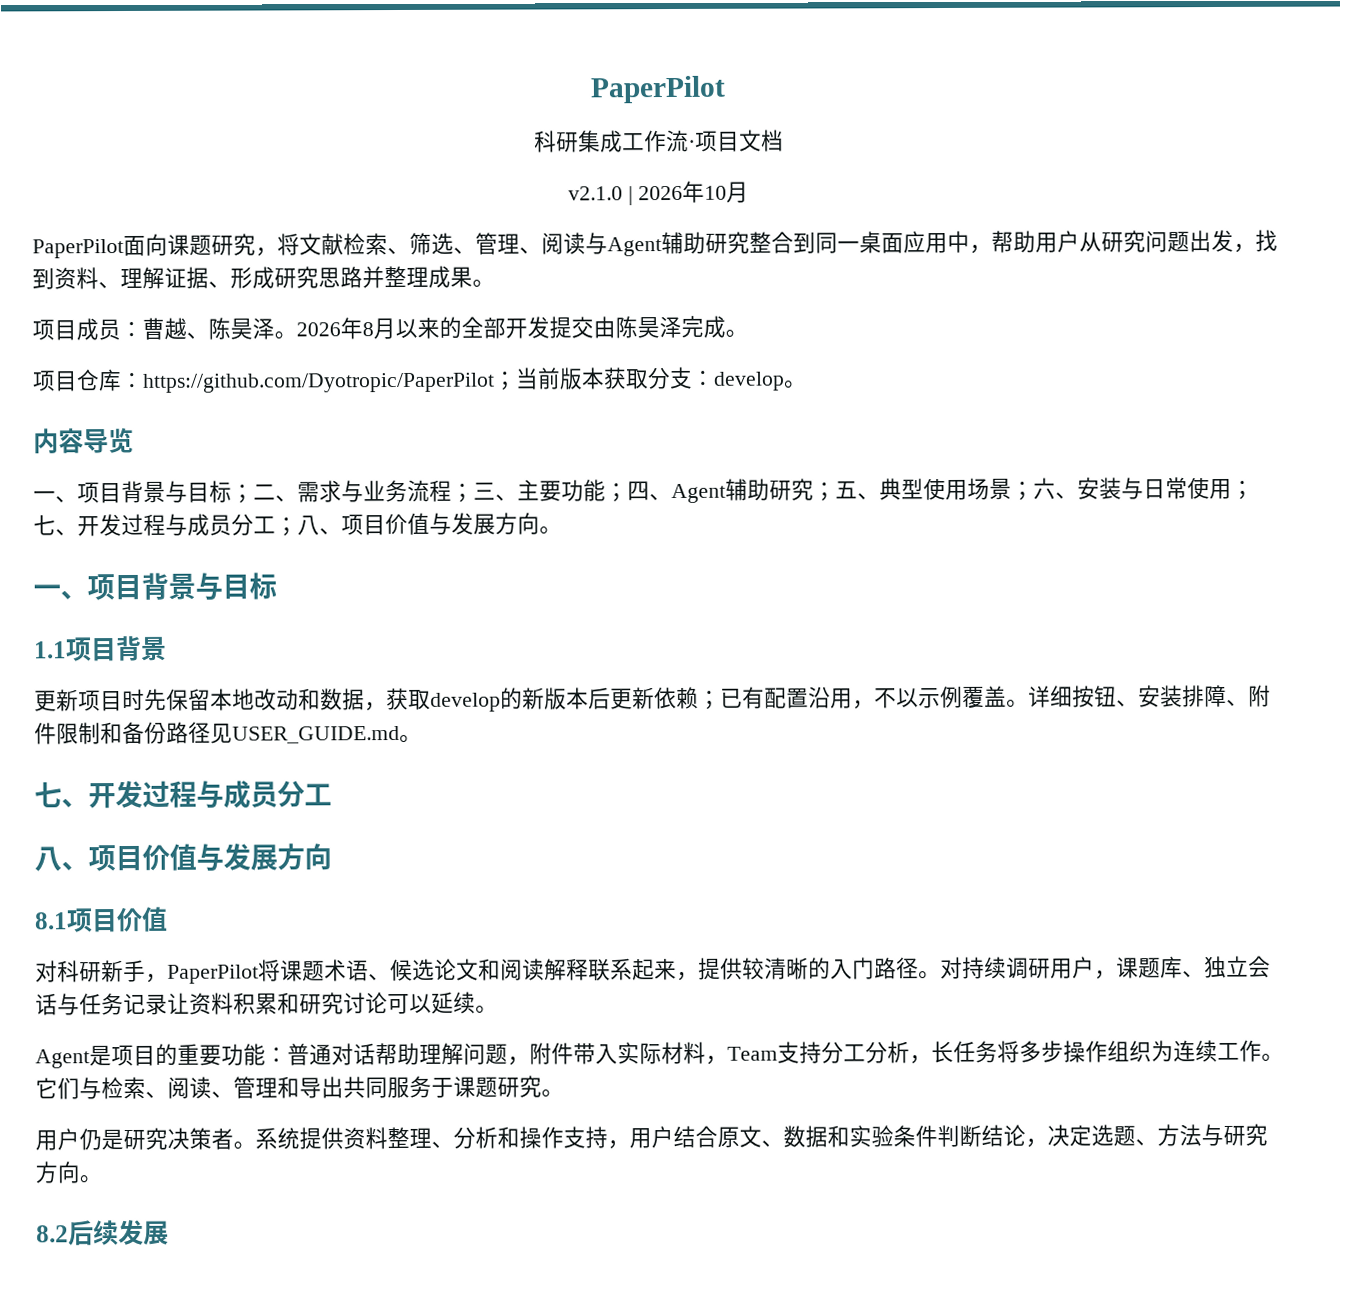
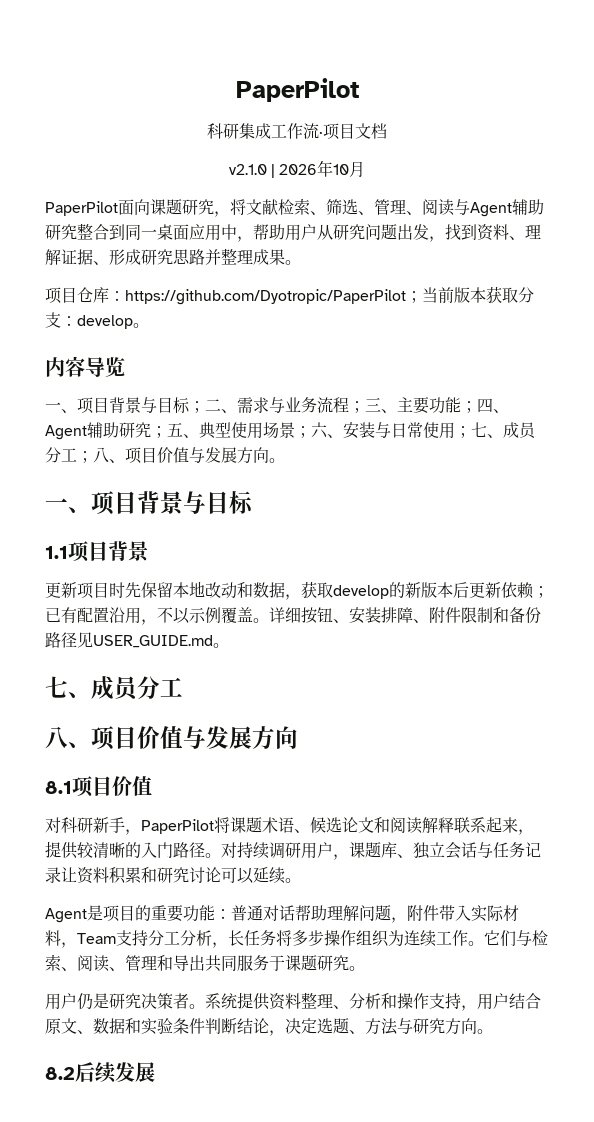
[32,315,748,341] // 项目成员：曹越、陈昊泽。2026年8月以来的全部开发提交由陈昊泽完成。 -> (301, 262) none
[77,513,188,537] 开发过程与 -> (503, 436) none
[88,780,224,809] 开发过程与 -> (91, 695) none

